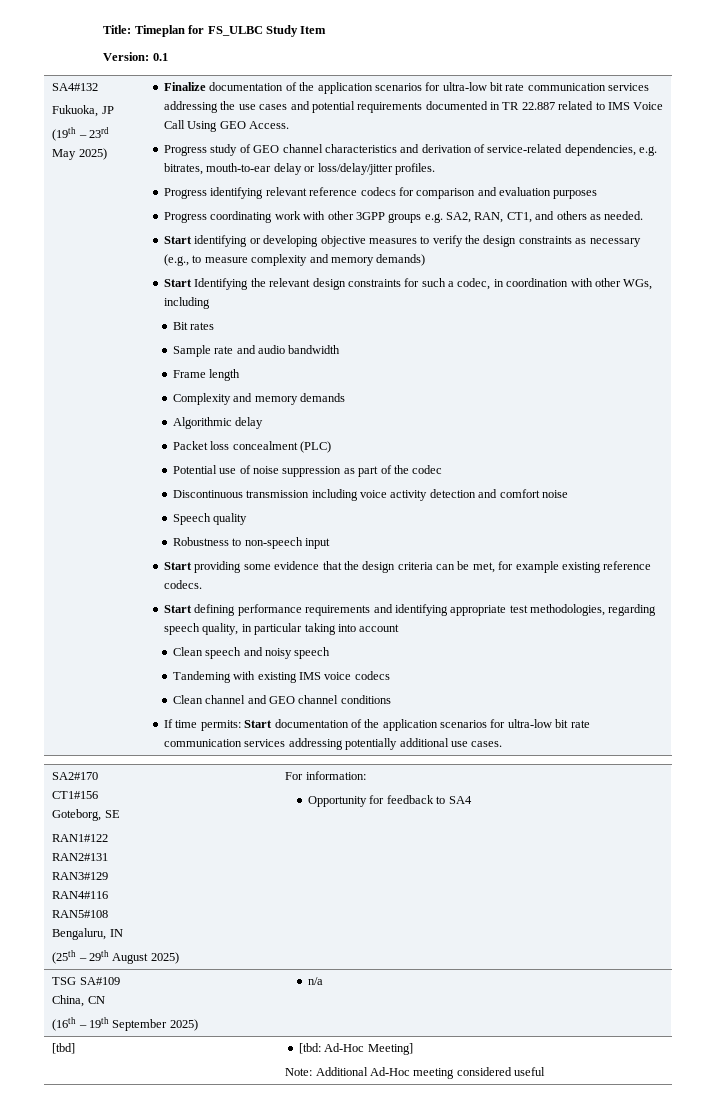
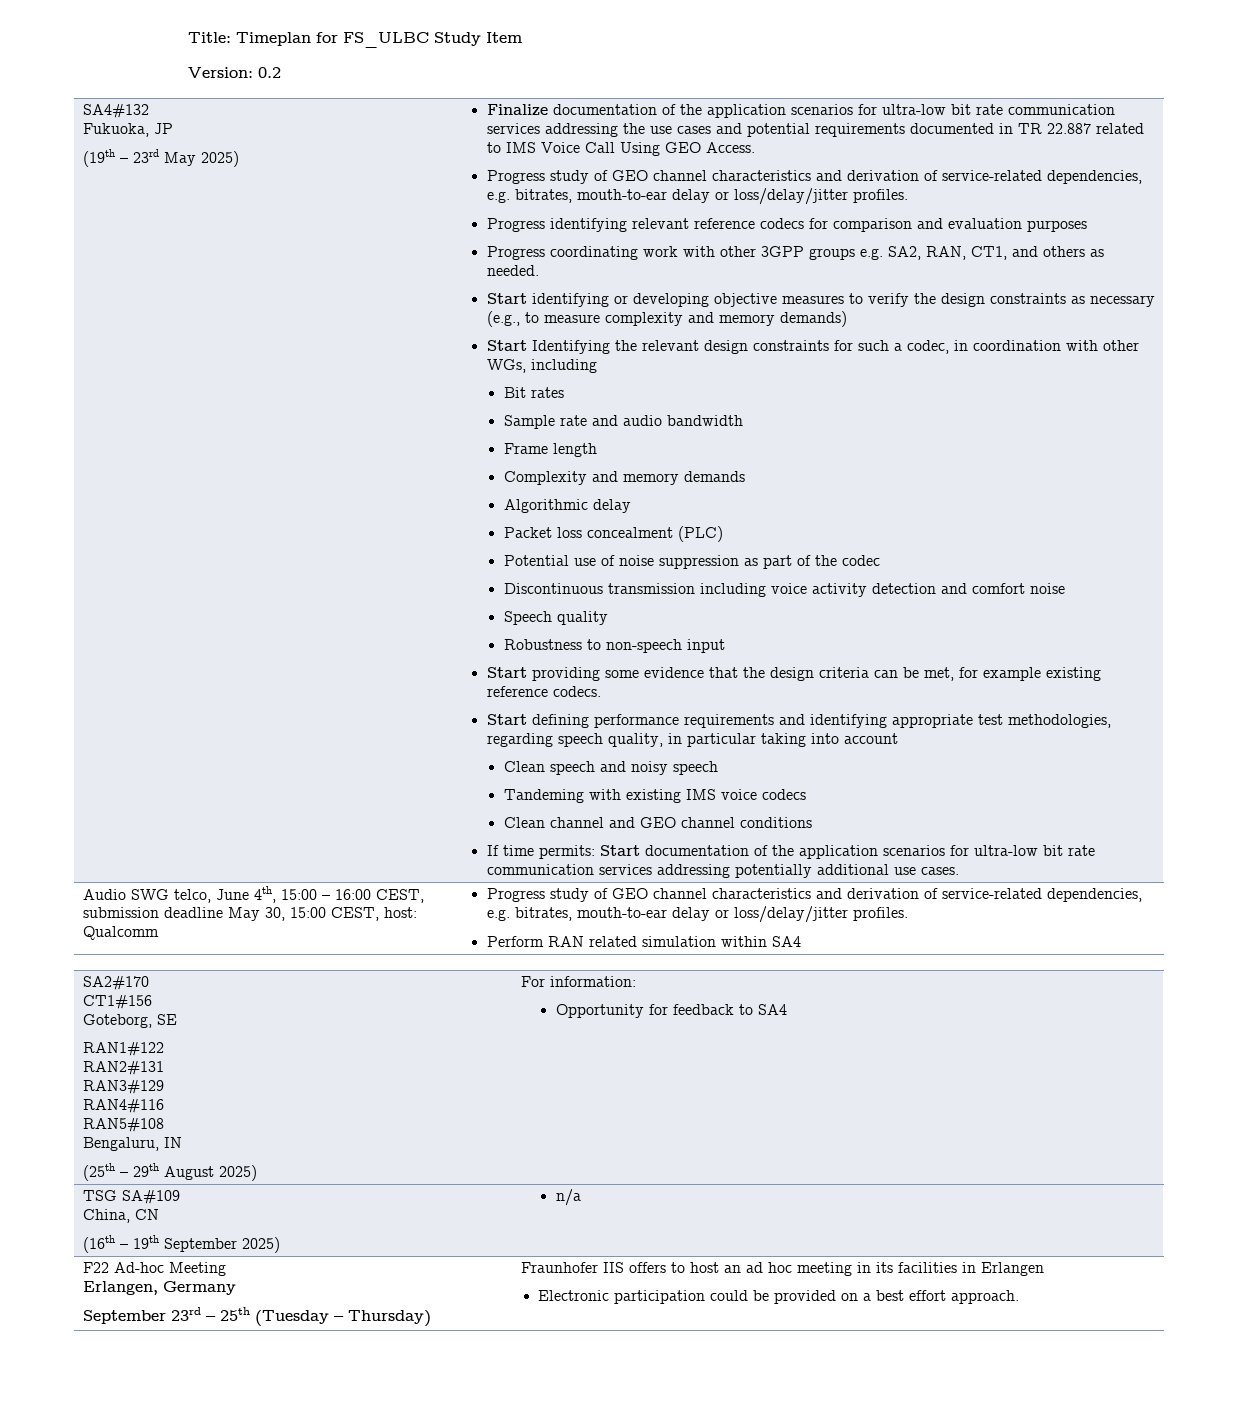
[152,53,168,61] 0.1 -> [257,67,281,78] 0.2
(503, 744) none -> [82,886,424,903] [82,907,417,921] [82,926,159,940] [486,888,1142,902] [486,906,908,923] [486,936,801,947] // Audio SWG telco, June 4th, 15:00 – 16:00 CEST, submission deadline May 30, 15:00 CEST, host: Qualcomm | Progress study of GEO channel characteristics and derivation of service-related dependencies, e.g. bitrates, mouth-to-ear delay or loss/delay/jitter profiles. // Perform RAN related simulation within SA4
[52,1043,76,1054] [299,1043,413,1055] [285,1067,546,1079] [tbd] | [tbd: Ad-Hoc Meeting] // Note: Additional Ad-Hoc meeting considered useful -> [82,1262,226,1276] [82,1281,236,1295] [82,1307,431,1327] [520,1262,1044,1276] [538,1290,1020,1304] F22 Ad-hoc Meeting // Erlangen, Germany // September 23rd – 25th (Tuesday – Thursday) | Fraunhofer IIS offers to host an ad hoc meeting in its facilities in Erlangen // Electronic participation could be provided on a best effort approach.

